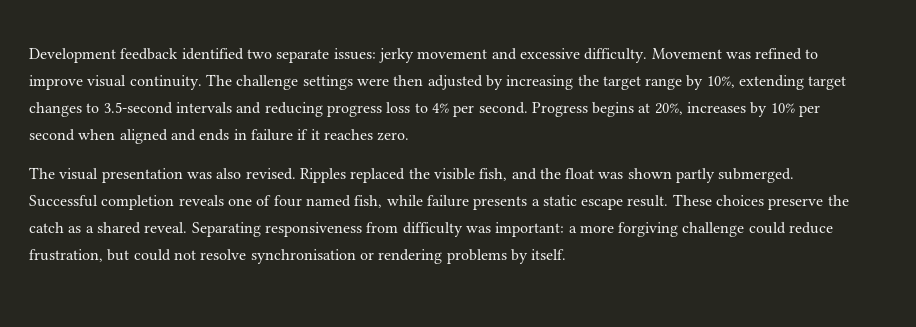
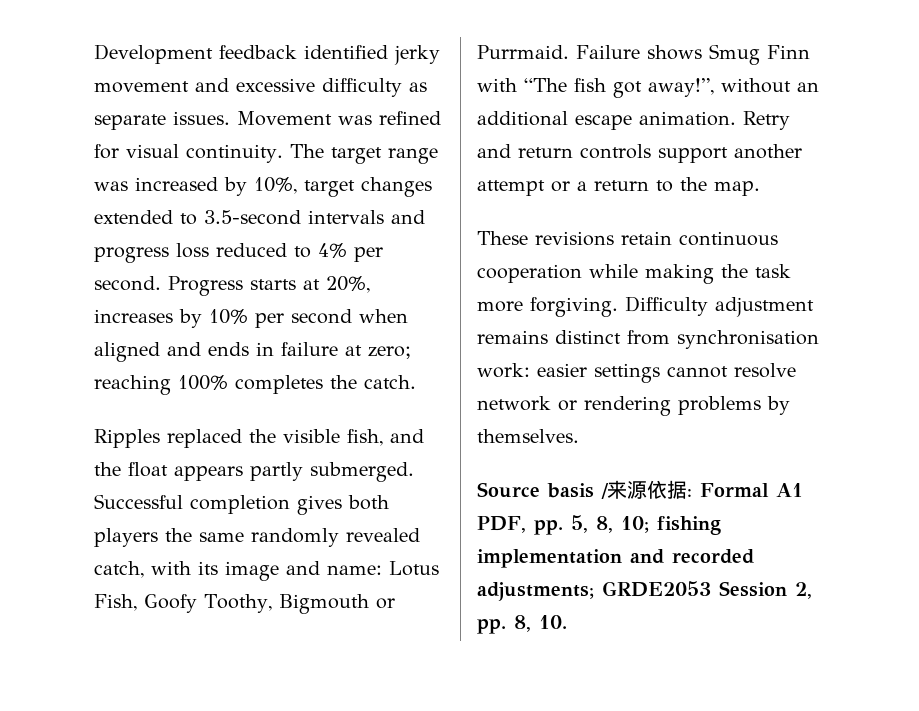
[246,48,376,63] two separate issues: -> (388, 52) none
[584,48,648,63] difficulty. -> [322,78,427,97] [94,111,230,130] difficulty as separate issues.
[805,49,819,59] [29,75,83,90] to improve -> [94,144,119,159] for
[236,75,683,90] challenge settings were then adjusted by increasing the target range -> [330,147,438,164] [94,177,218,191] target range was increased
[739,75,805,90] extending -> (297, 185) none
(82, 109) none -> [94,210,173,224] extended
[264,102,323,117] reducing -> (425, 217) none
(411, 107) none -> [216,243,287,257] reduced
[592,102,635,117] begins -> [250,279,296,290] starts
[297,129,410,141] [29,167,296,183] if it reaches zero. // The visual presentation was also revised. -> [345,345,411,359] [94,375,416,395] at zero; reaching 100% completes the catch. //
[598,168,672,179] was shown -> [174,466,243,481] appears
[178,194,849,210] [29,222,834,237] [29,249,567,264] reveals one of four named fish, while failure presents a static escape result. These choices preserve the catch as a shared reveal. Separating responsiveness from difficulty was important: a more forgiving challenge could reduce frustration, but could not resolve synchronisation or rendering problems by itself. -> [297,495,389,515] [94,528,420,547] [94,561,439,581] [94,594,395,614] [477,44,810,65] [477,78,819,98] [477,111,790,130] [477,144,802,163] [477,177,760,196] [477,231,778,246] [477,264,791,284] [477,296,814,317] [477,330,819,349] [477,363,796,383] [477,396,790,416] [477,429,579,443] [477,480,803,499] [477,515,721,535] [477,549,754,568] [477,581,812,601] [477,615,567,634] gives both players the same randomly revealed catch, with its image and name: Lotus Fish, Goofy Toothy, Bigmouth or Purrmaid. Failure shows Smug Finn with “The fish got away!”, without an additional escape animation. Retry and return controls support another attempt or a return to the map. // These revisions retain continuous cooperation while making the task more forgiving. Difficulty adjustment remains distinct from synchronisation work: easier settings cannot resolve network or rendering problems by themselves. // Source basis /来源依据: Formal A1 PDF, pp. 5, 8, 10; fishing implementation and recorded adjustments; GRDE2053 Session 2, pp. 8, 10.

